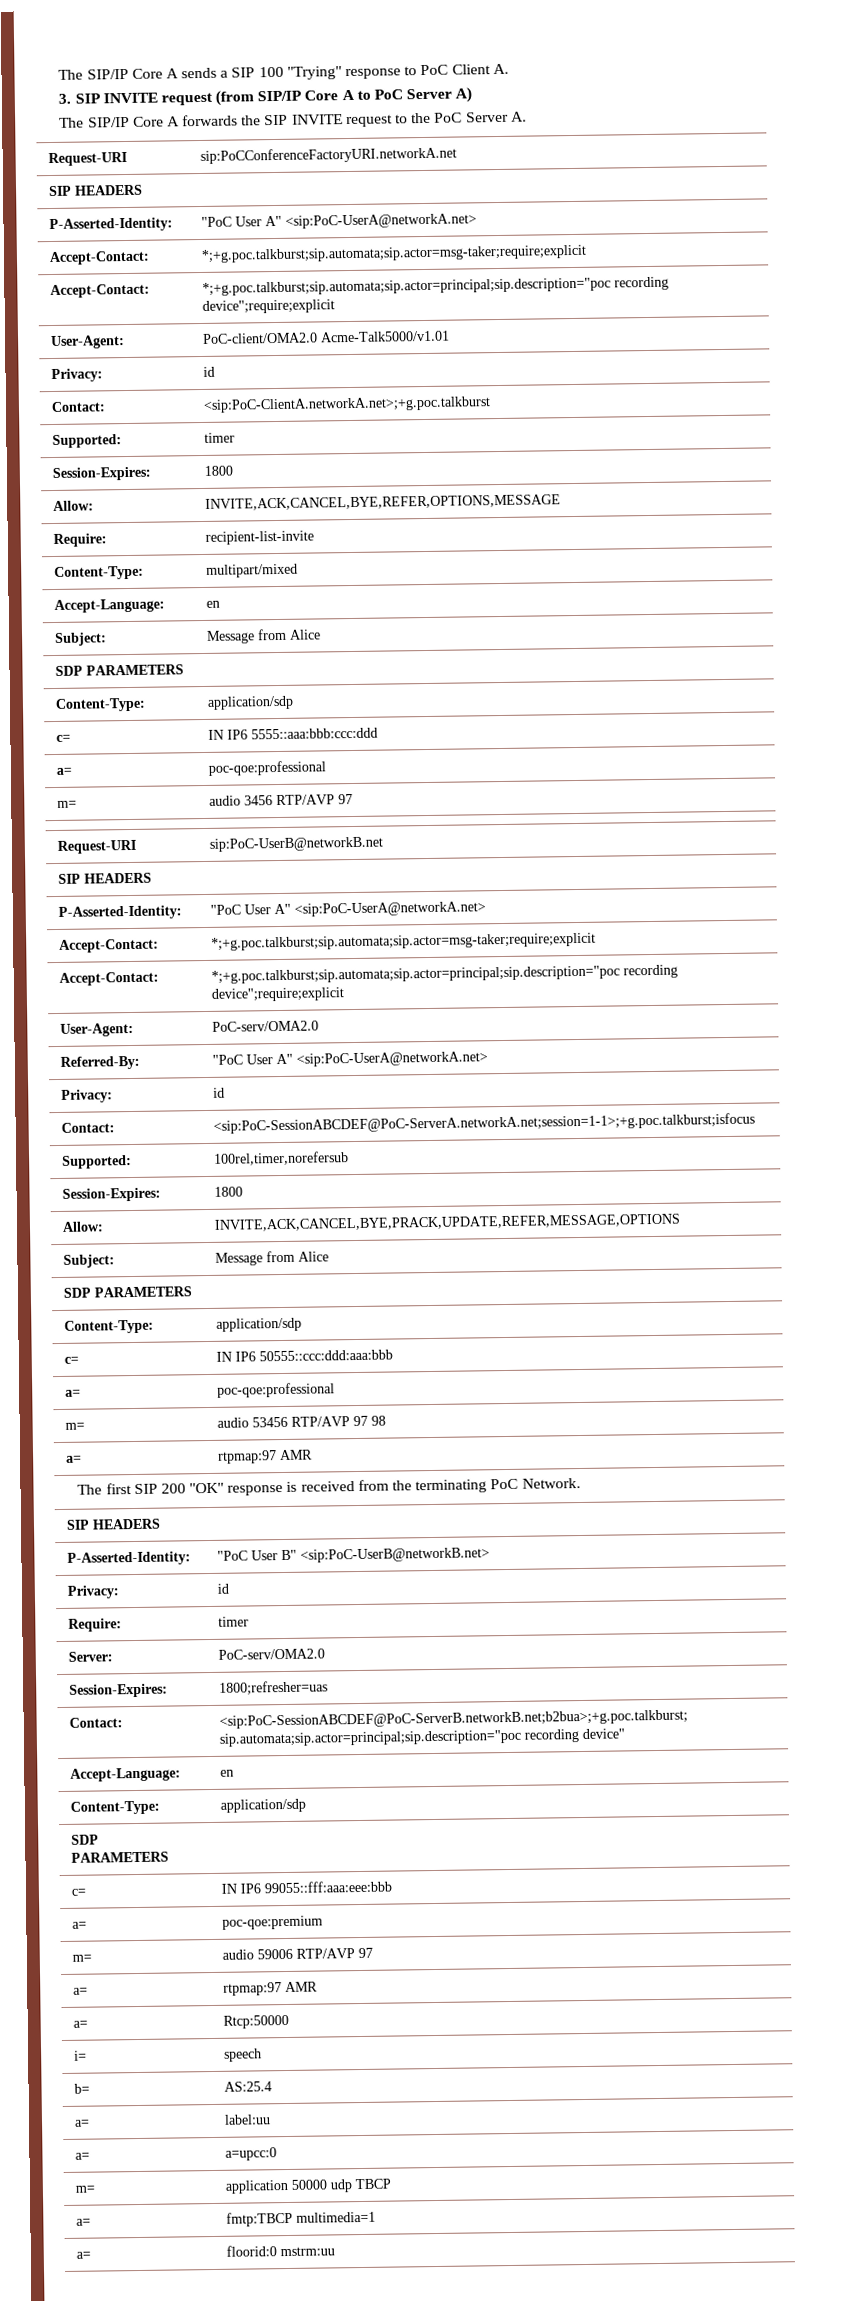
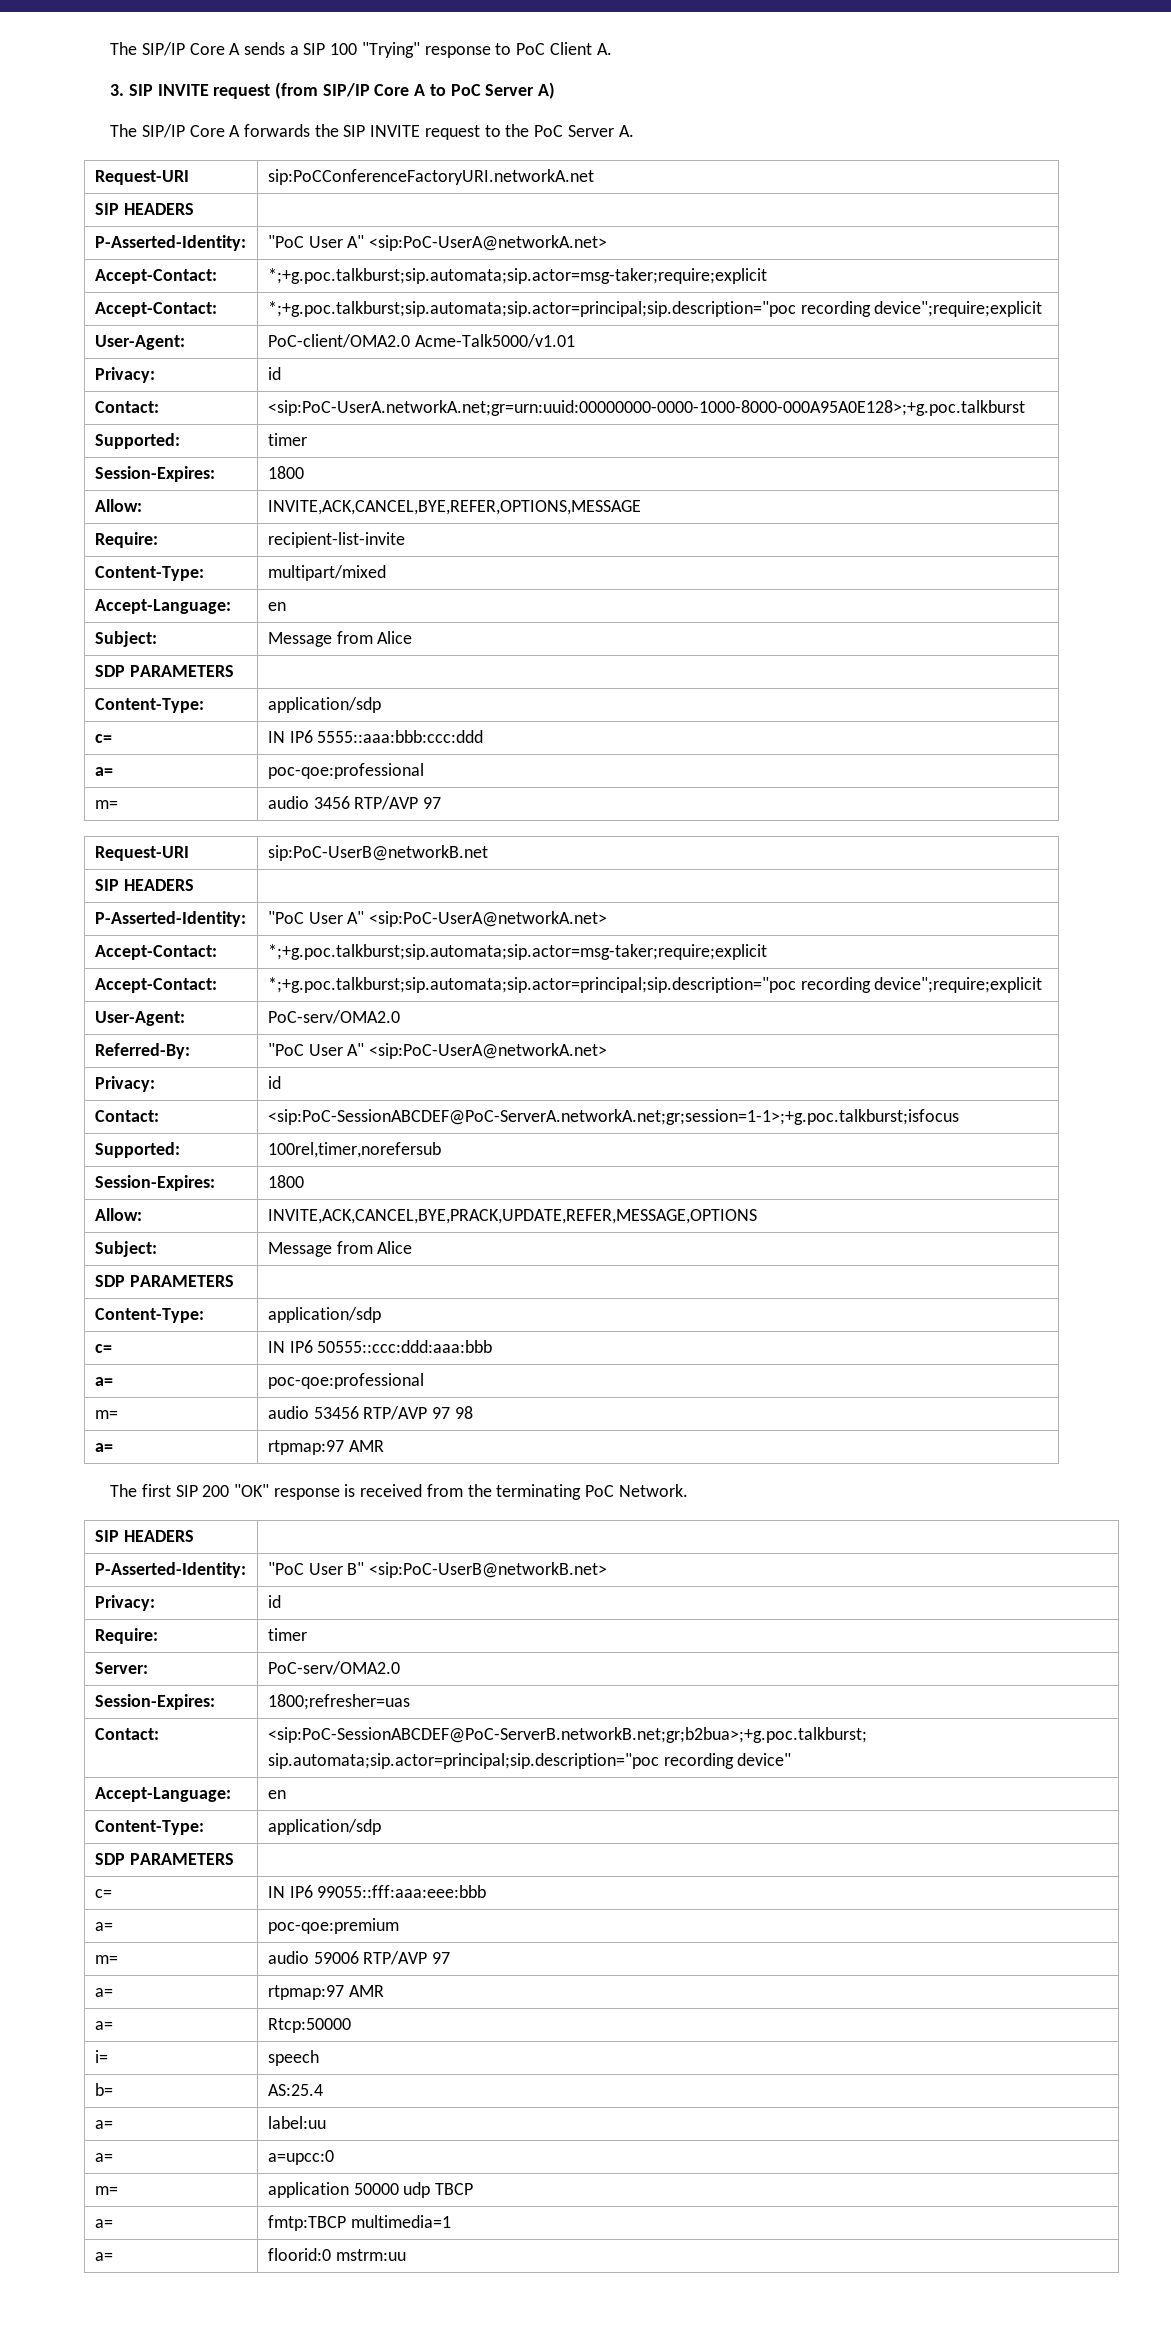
[202,396,491,413] <sip:PoC-ClientA.networkA.net>;+g.poc.talkburst -> [267,400,1025,416] <sip:PoC-UserA.networkA.net;gr=urn:uuid:00000000-0000-1000-8000-000A95A0E128>;+g.poc.talkburst
[212,1112,755,1134] <sip:PoC-SessionABCDEF@PoC-ServerA.networkA.net;session=1-1>;+g.poc.talkburst;isfocus -> [267,1109,959,1125] <sip:PoC-SessionABCDEF@PoC-ServerA.networkA.net;gr;session=1-1>;+g.poc.talkburst;isfocus
[218,1709,688,1729] <sip:PoC-SessionABCDEF@PoC-ServerB.networkB.net;b2bua>;+g.poc.talkburst; -> [267,1727,867,1743] <sip:PoC-SessionABCDEF@PoC-ServerB.networkB.net;gr;b2bua>;+g.poc.talkburst;

